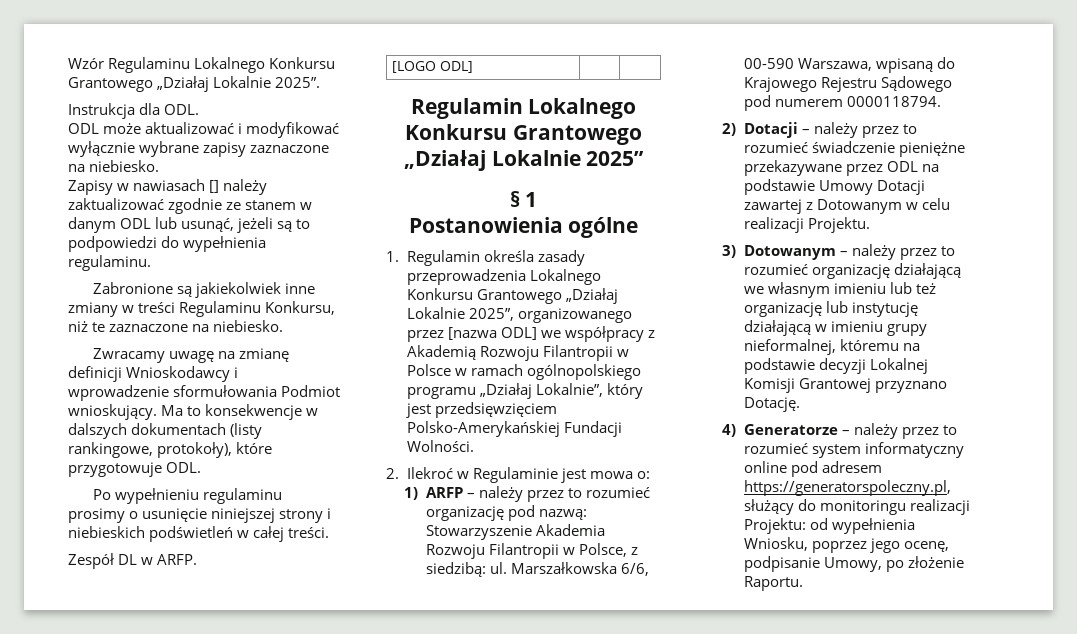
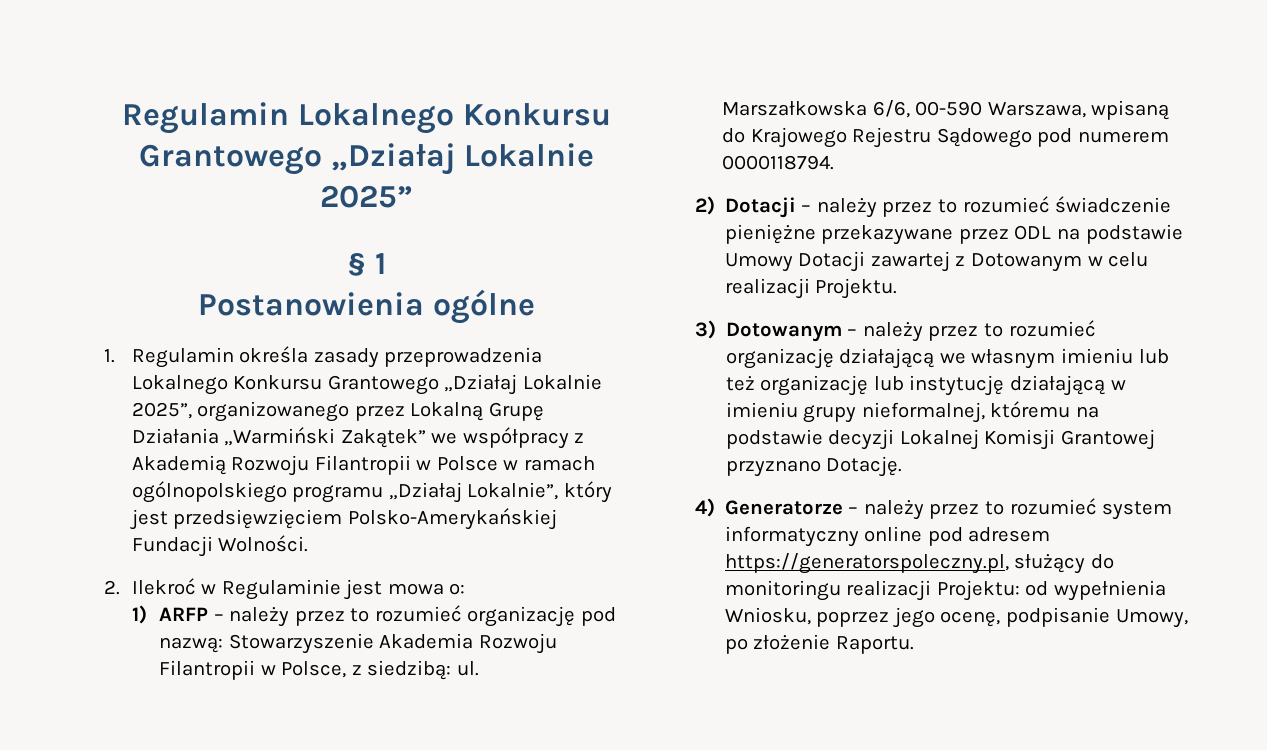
[68,57,336,73] [68,76,321,92] [68,103,200,119] [68,122,340,138] [68,141,330,157] [68,160,160,172] [68,179,268,195] [68,198,313,214] [68,217,311,233] [68,236,267,252] [68,255,151,271] [93,282,316,298] [68,301,336,317] [68,320,284,332] [93,348,290,363] [68,366,239,382] [68,385,341,401] [68,404,319,420] [68,423,263,439] [68,442,273,458] [68,462,202,477] [93,488,283,504] [68,508,332,523] [68,526,330,542] [68,553,198,569] [392,61,474,73] Wzór Regulaminu Lokalnego Konkursu Grantowego „Działaj Lokalnie 2025”. // Instrukcja dla ODL. // ODL może aktualizować i modyfikować wyłącznie wybrane zapisy zaznaczone na niebiesko. // Zapisy w nawiasach [] należy zaktualizować zgodnie ze stanem w danym ODL lub usunąć, jeżeli są to podpowiedzi do wypełnienia regulaminu. // Zabronione są jakiekolwiek inne zmiany w treści Regulaminu Konkursu, niż te zaznaczone na niebiesko. // Zwracamy uwagę na zmianę definicji Wnioskodawcy i wprowadzenie sformułowania Podmiot wnioskujący. Ma to konsekwencje w dalszych dokumentach (listy rankingowe, protokoły), które przygotowuje ODL. // Po wypełnieniu regulaminu prosimy o usunięcie niniejszej strony i niebieskich podświetleń w całej treści. // Zespół DL w ARFP. // [LOGO ODL] | | // -> (122, 118) none
[447,327,537,340] [nazwa ODL] -> [410,402,544,421] [131,427,426,448] Lokalną Grupę Działania „Warmiński Zakątek”

